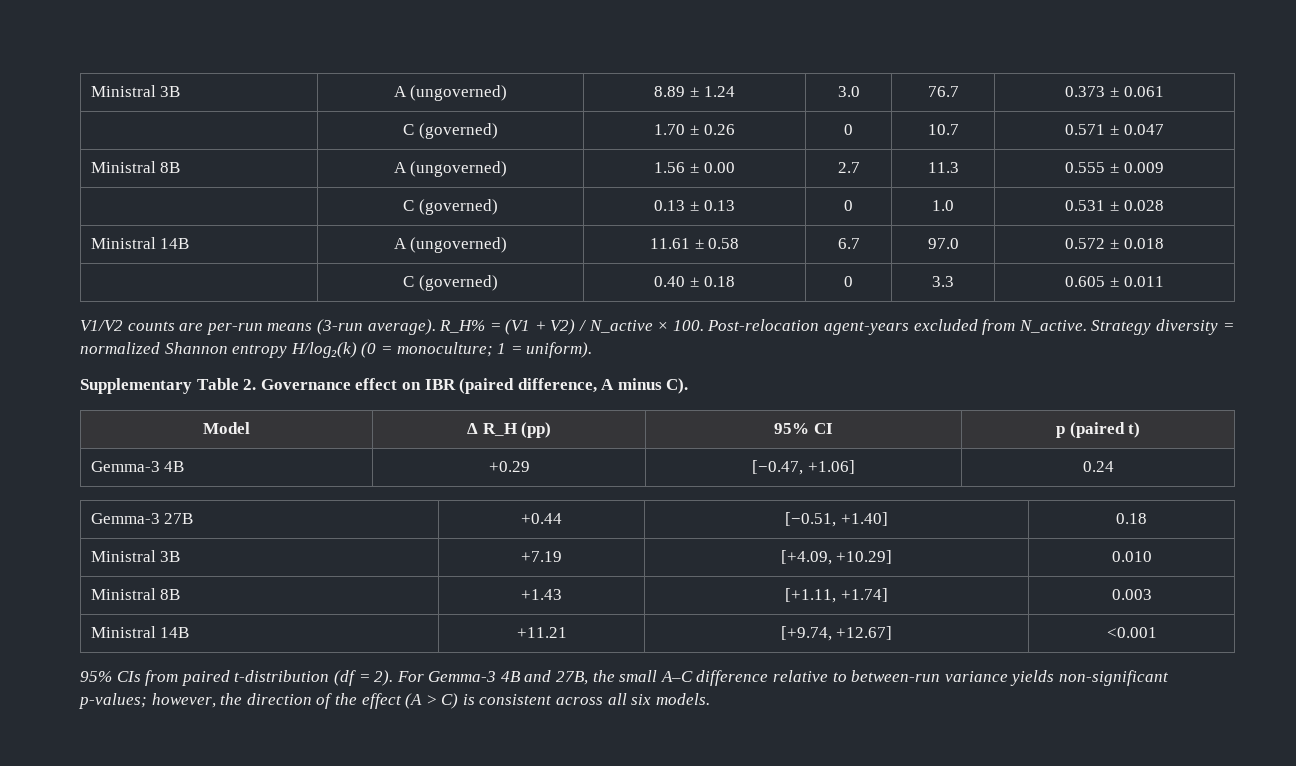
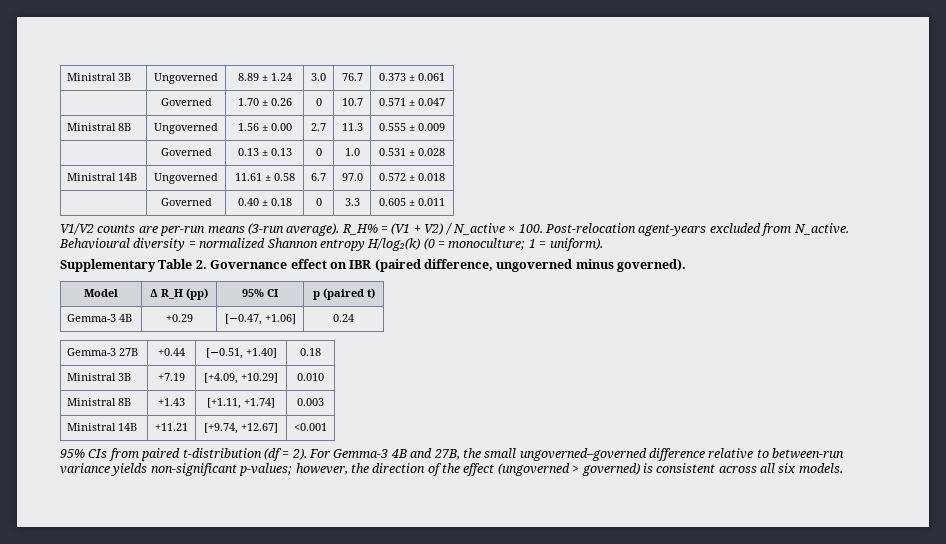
[90,85,181,97] [393,85,508,101] Ministral 3B | A (ungoverned) -> [67,73,132,81] [154,73,218,84] Ministral 3B | Ungoverned
[403,123,498,139] C (governed) -> [160,98,212,106] Governed
[393,161,508,177] A (ungoverned) -> [154,123,218,134] Ungoverned
[403,199,498,215] C (governed) -> [160,148,212,156] Governed
[393,237,508,253] A (ungoverned) -> [154,173,218,184] Ungoverned
[403,275,498,291] C (governed) -> [160,198,212,206] Governed
[1091,320,1152,335] Strategy -> [59,238,130,249] Behavioural
[601,378,689,394] A minus C). -> [496,259,687,272] ungoverned minus governed).
[660,671,693,682] A–C -> [519,448,647,461] ungoverned–governed
[405,693,459,709] (A > C) -> [497,463,640,476] (ungoverned > governed)

